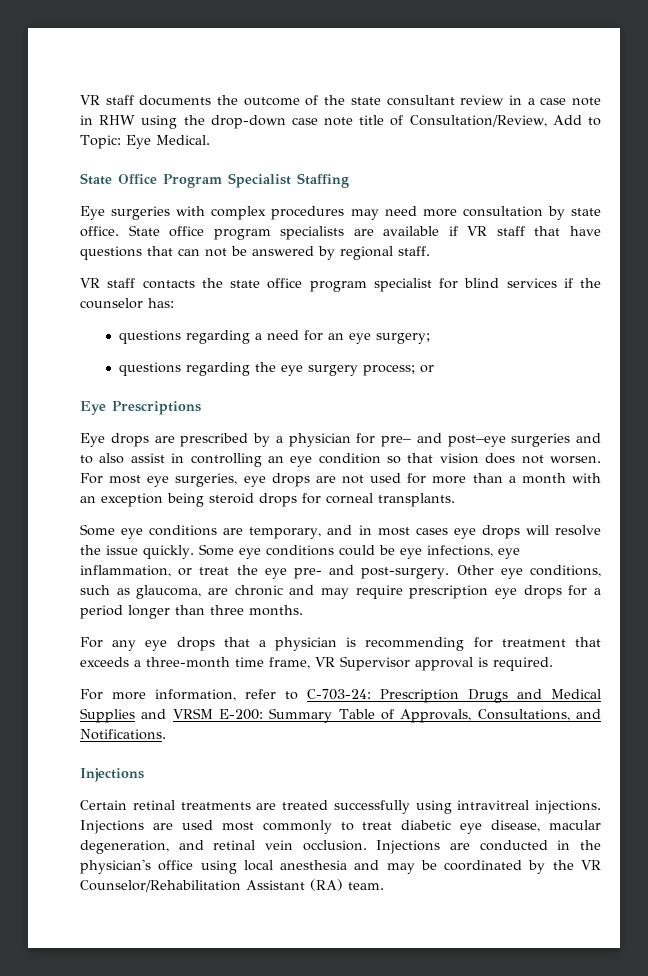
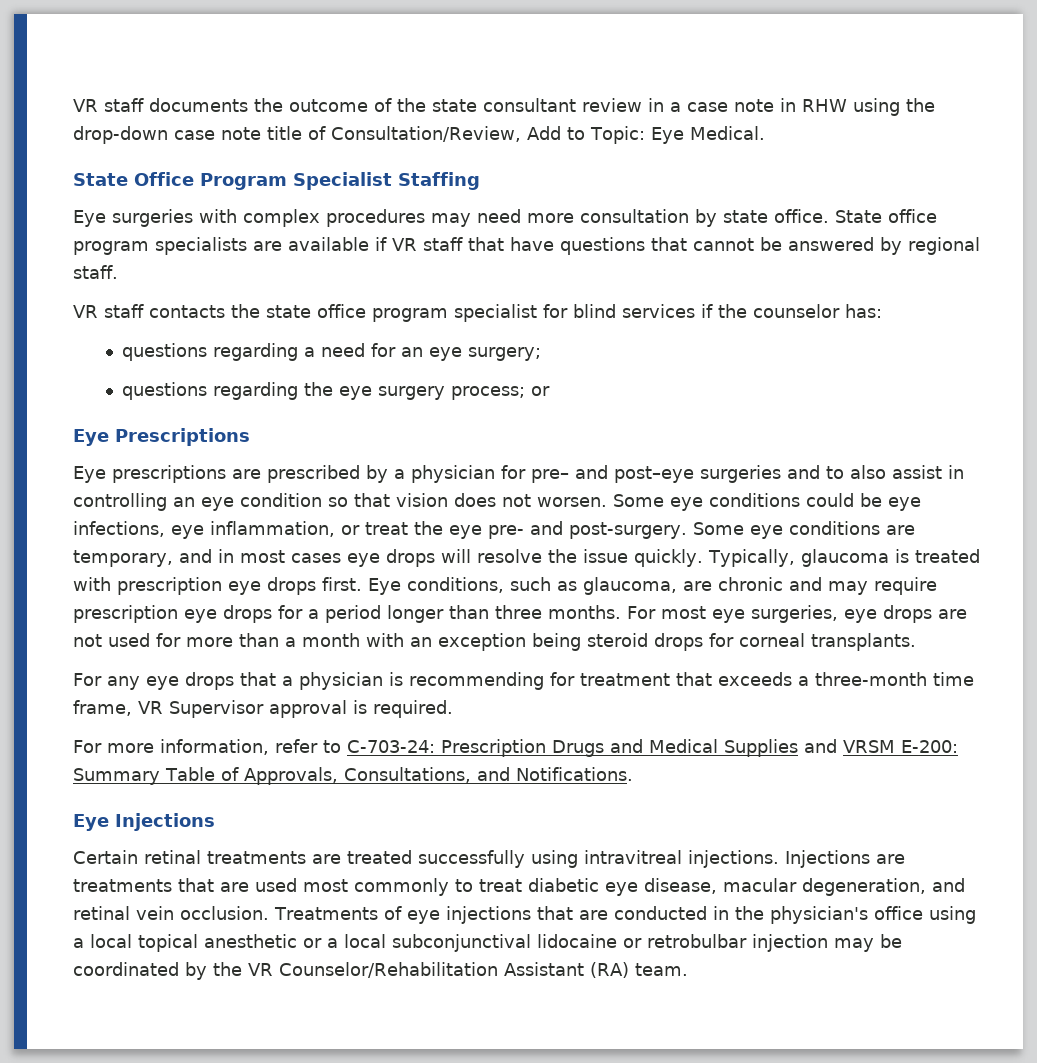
[178,248,227,257] can not -> [693,238,754,251] cannot
[110,433,149,447] drops -> [112,465,226,483] prescriptions
(601, 460) none -> [613,493,921,511] [73,521,915,539] [73,549,980,567] [73,577,937,595] [73,605,621,623] Some eye conditions could be eye infections, eye inflammation, or treat the eye pre- and post-surgery. Some eye conditions are temporary, and in most cases eye drops will resolve the issue quickly. Typically, glaucoma is treated with prescription eye drops first. Eye conditions, such as glaucoma, are chronic and may require prescription eye drops for a period longer than three months.
[80,524,601,539] [80,544,520,559] [80,565,601,579] [80,585,602,599] [80,605,303,619] // Some eye conditions are temporary, and in most cases eye drops will resolve the issue quickly. Some eye conditions could be eye infections, eye inflammation, or treat the eye pre- and post-surgery. Other eye conditions, such as glaucoma, are chronic and may require prescription eye drops for a period longer than three months. -> (916, 642) none
(166, 734) none -> [73,814,109,831] Eye
(173, 826) none -> [73,878,249,892] treatments that are
[376,840,441,854] Injections -> [274,906,573,924] Treatments of eye injections that
[243,860,380,871] local anesthesia and -> [73,934,828,952] a local topical anesthetic or a local subconjunctival lidocaine or retrobulbar injection

